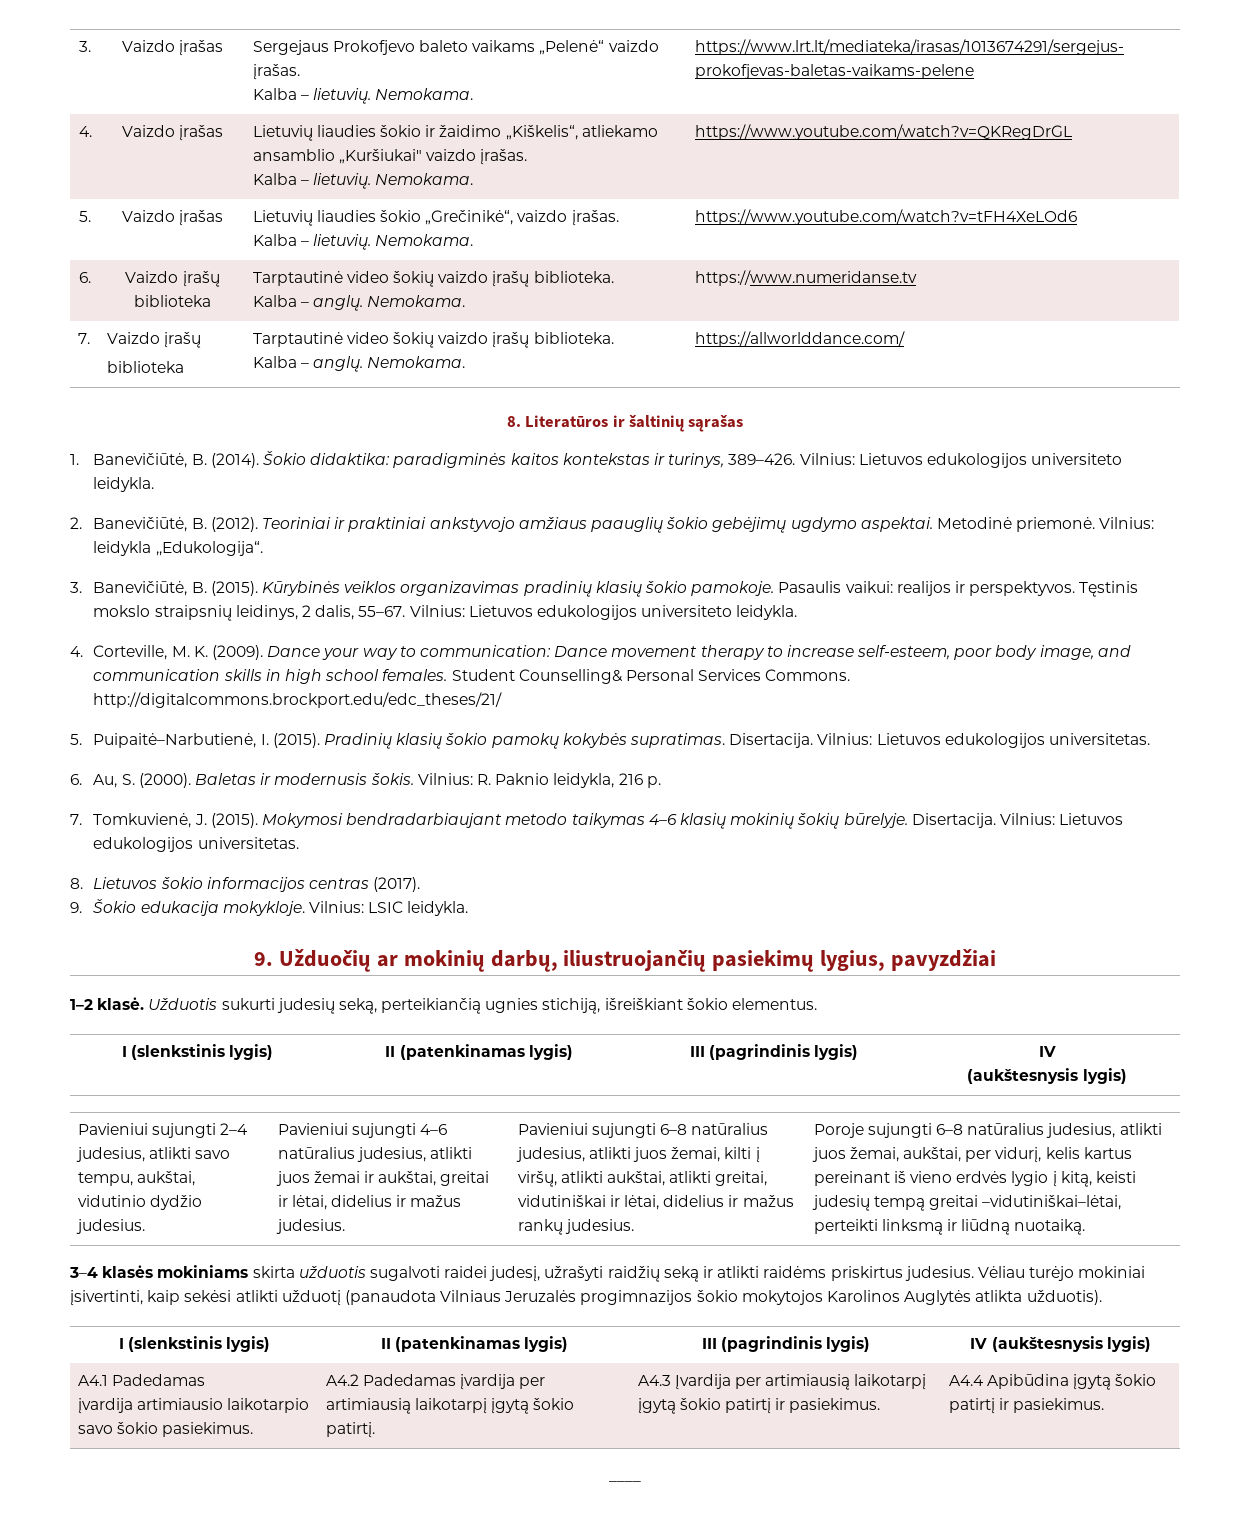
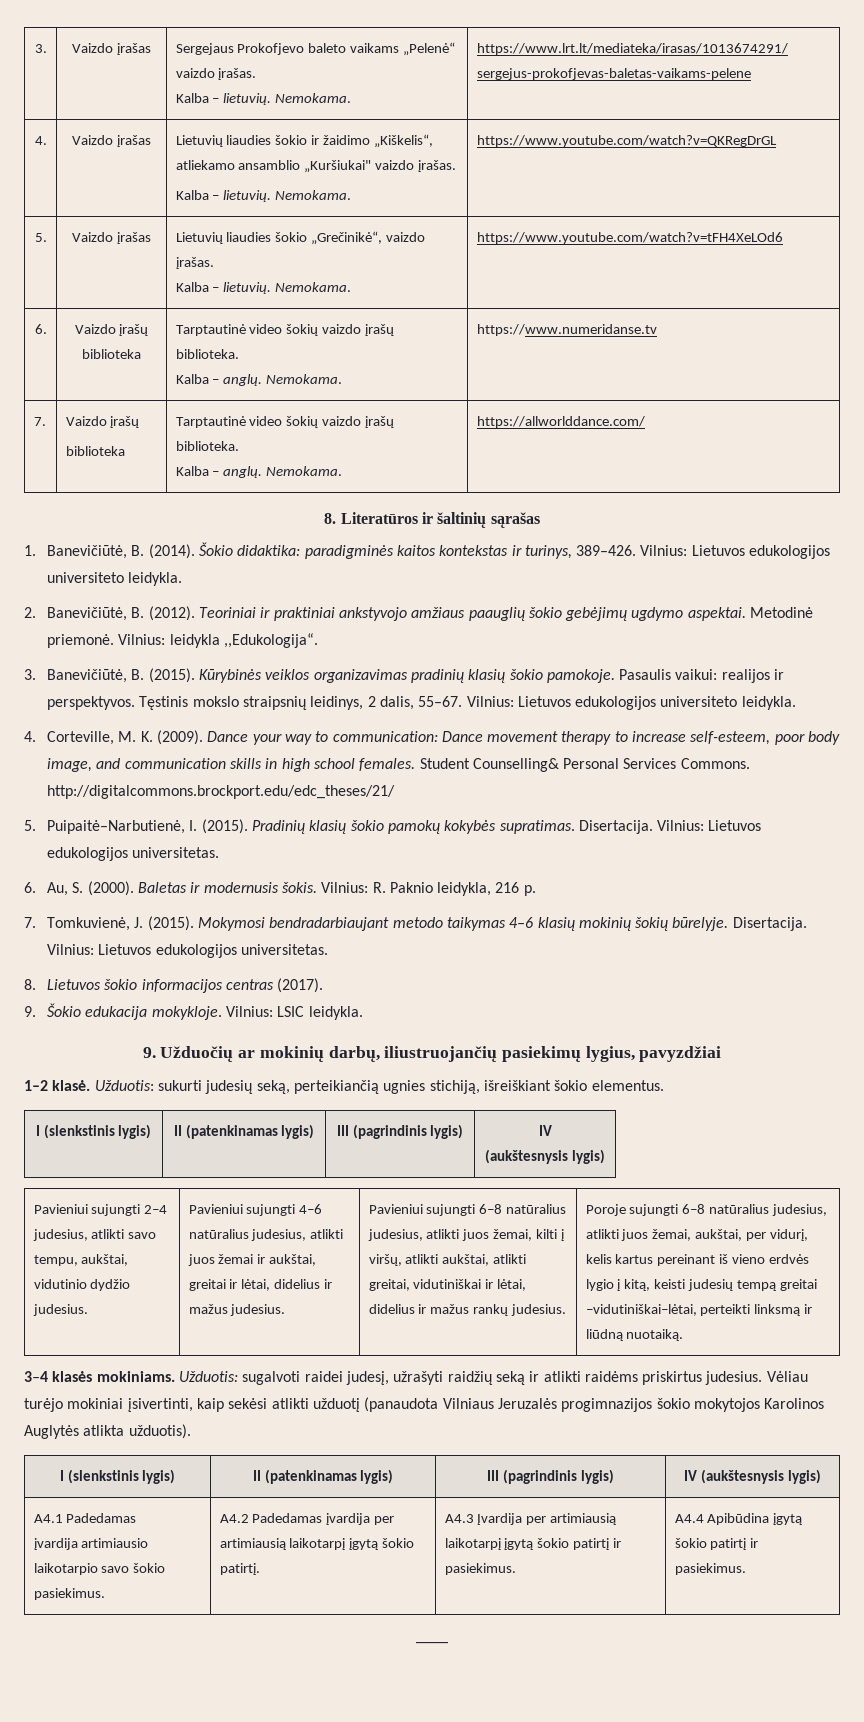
[148,998,218,1010] Užduotis -> [94,1080,154,1091] Užduotis:
[157,1265,366,1278] mokiniams skirta užduotis -> [96,1371,238,1382] mokiniams. Užduotis:

